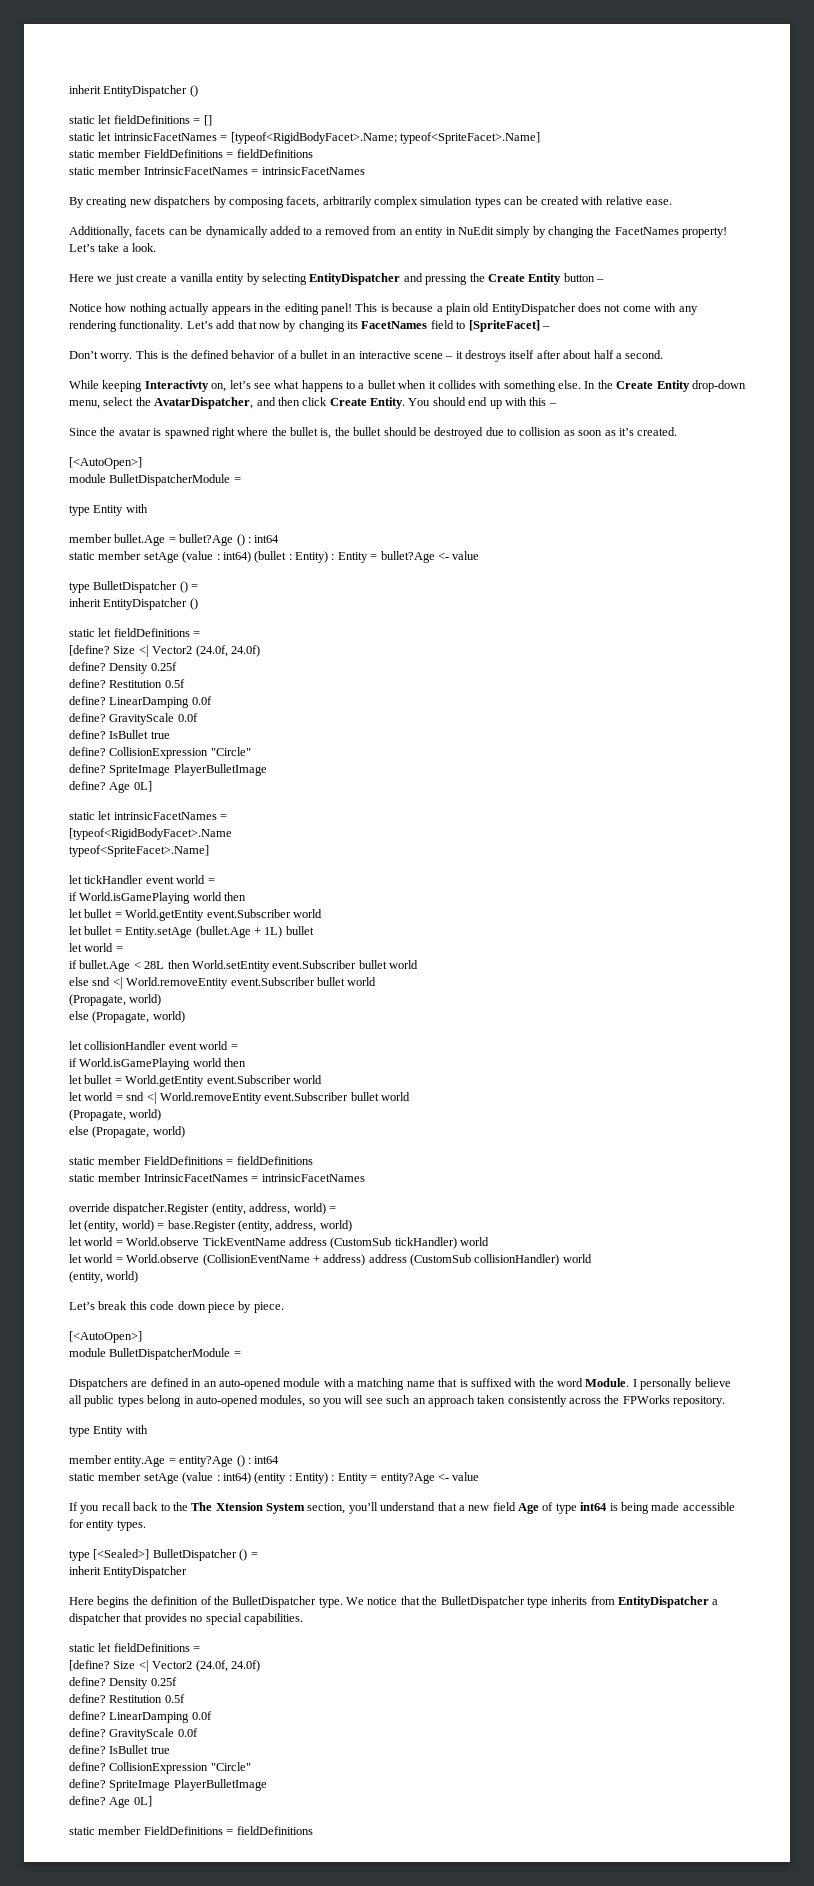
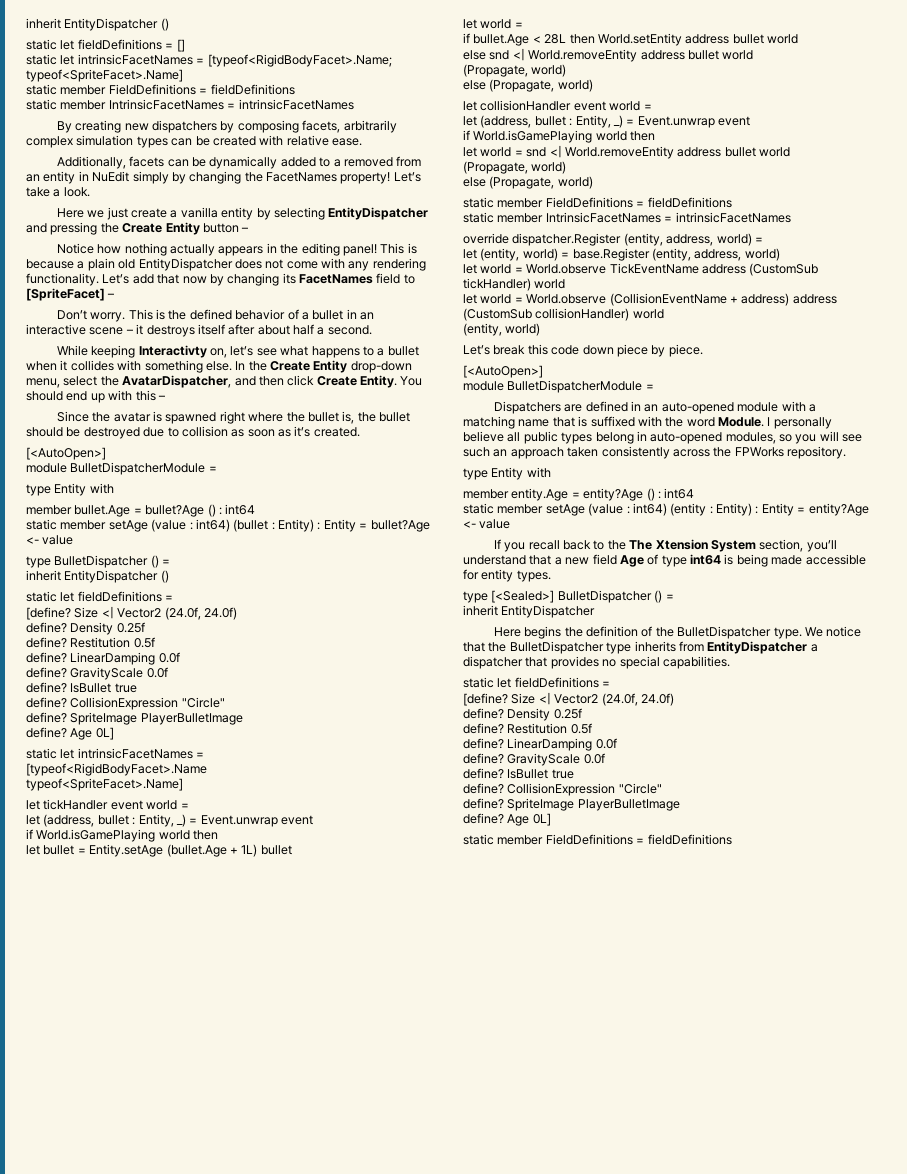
[69,892,247,904] [69,909,322,921] if World.isGamePlaying world then // let bullet = World.getEntity event.Subscriber world -> [26,814,313,827] [26,829,219,842] let (address, bullet : Entity, _) = Event.unwrap event // if World.isGamePlaying world then
[272,960,357,969] event.Subscriber -> [685,34,730,44] address
[230,977,315,986] event.Subscriber -> [640,50,685,60] address
[69,1058,247,1070] [69,1075,322,1087] if World.isGamePlaying world then // let bullet = World.getEntity event.Subscriber world -> [463,115,750,128] [463,130,656,143] let (address, bullet : Entity, _) = Event.unwrap event // if World.isGamePlaying world then
[264,1092,349,1101] event.Subscriber -> [677,147,722,157] address

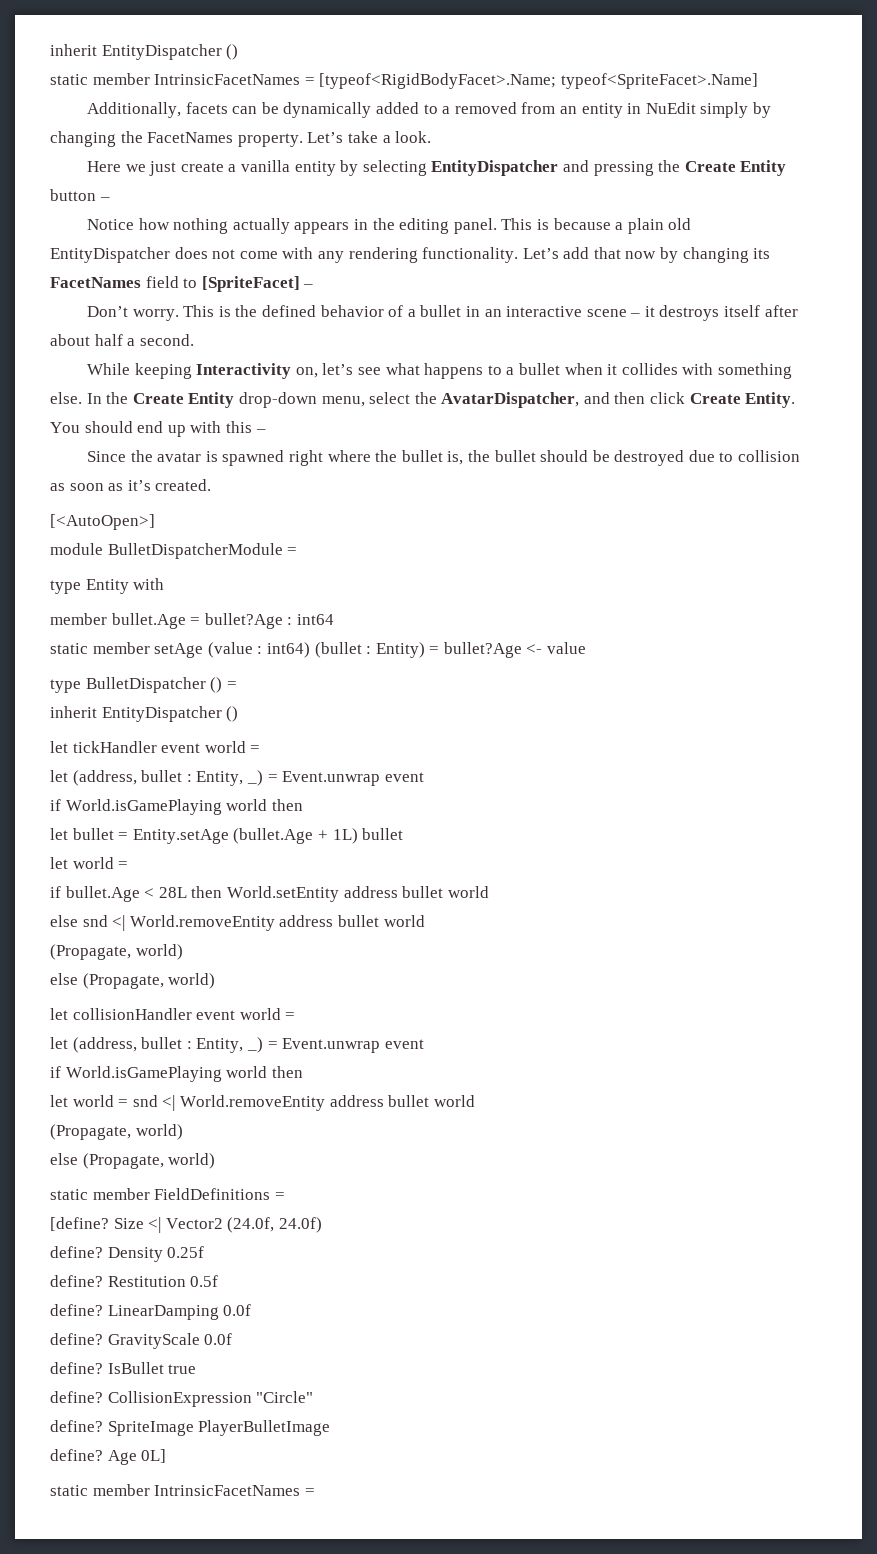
[26,18,169,31] [26,39,185,52] [26,54,392,67] [26,69,183,82] [26,84,295,95] [26,99,354,110] [56,120,397,133] [26,135,362,148] inherit EntityDispatcher () // static let fieldDefinitions = [] // static let intrinsicFacetNames = [typeof<RigidBodyFacet>.Name; typeof<SpriteFacet>.Name] // static member FieldDefinitions = fieldDefinitions // static member IntrinsicFacetNames = intrinsicFacetNames // By creating new dispatchers by composing facets, arbitrarily complex simulation types can be created with relative ease. -> [50,44,239,60] [50,73,758,89] inherit EntityDispatcher () // static member IntrinsicFacetNames = [typeof<RigidBodyFacet>.Name; typeof<SpriteFacet>.Name]
[340,172,391,184] property! -> [237,133,303,147] property.
[342,244,377,256] panel! -> [453,218,497,234] panel.
[138,345,207,358] Interactivty -> [196,363,292,379] Interactivity
[207,504,216,517] () -> (283, 621) none
[317,519,356,532] : Entity -> (425, 650) none
[26,591,174,602] [26,606,237,620] [26,622,145,635] [26,637,155,648] [26,652,180,665] [26,667,168,680] [26,682,137,693] [26,697,225,710] [26,712,243,725] [26,727,114,740] [26,748,205,759] [26,763,207,776] [26,778,183,791] // static let fieldDefinitions = // [define? Size <| Vector2 (24.0f, 24.0f) // define? Density 0.25f // define? Restitution 0.5f // define? LinearDamping 0.0f // define? GravityScale 0.0f // define? IsBullet true // define? CollisionExpression "Circle" // define? SpriteImage PlayerBulletImage // define? Age 0L] // static let intrinsicFacetNames = // [typeof<RigidBodyFacet>.Name // typeof<SpriteFacet>.Name] -> (239, 714) none
[647,197,732,208] [463,212,791,223] [463,233,763,246] [463,248,780,261] [463,263,819,276] [463,278,566,291] [463,293,837,306] [463,308,664,321] [463,323,541,336] [463,344,703,357] [463,365,543,378] [463,380,654,393] [493,401,816,414] [463,416,832,429] [463,431,863,444] [463,446,846,459] [463,467,551,480] [463,488,695,501] [463,503,869,516] [463,519,511,529] [493,539,837,552] [463,554,866,567] [463,569,551,582] [463,590,674,603] [463,605,596,618] [493,626,862,639] [463,641,818,654] [463,656,730,669] [463,677,611,688] fieldDefinitions // static member IntrinsicFacetNames = intrinsicFacetNames // override dispatcher.Register (entity, address, world) = // let (entity, world) = base.Register (entity, address, world) // let world = World.observe TickEventName address (CustomSub tickHandler) world // let world = World.observe (CollisionEventName + address) address (CustomSub collisionHandler) world // (entity, world) // Let’s break this code down piece by piece. // [<AutoOpen>] // module BulletDispatcherModule = // Dispatchers are defined in an auto-opened module with a matching name that is suffixed with the word Module. I personally believe all public types belong in auto-opened modules, so you will see such an approach taken consistently across the FPWorks repository. // type Entity with // member entity.Age = entity?Age () : int64 // static member setAge (value : int64) (entity : Entity) : Entity = entity?Age <- value // If you recall back to the The Xtension System section, you’ll understand that a new field Age of type int64 is being made accessible for entity types. // type [<Sealed>] BulletDispatcher () = // inherit EntityDispatcher // Here begins the definition of the BulletDispatcher type. We notice that the BulletDispatcher type inherits from EntityDispatcher a dispatcher that provides no special capabilities. // static let fieldDefinitions = -> (285, 1196) none
[545,834,732,845] FieldDefinitions = fieldDefinitions -> [154,1485,315,1496] IntrinsicFacetNames =

